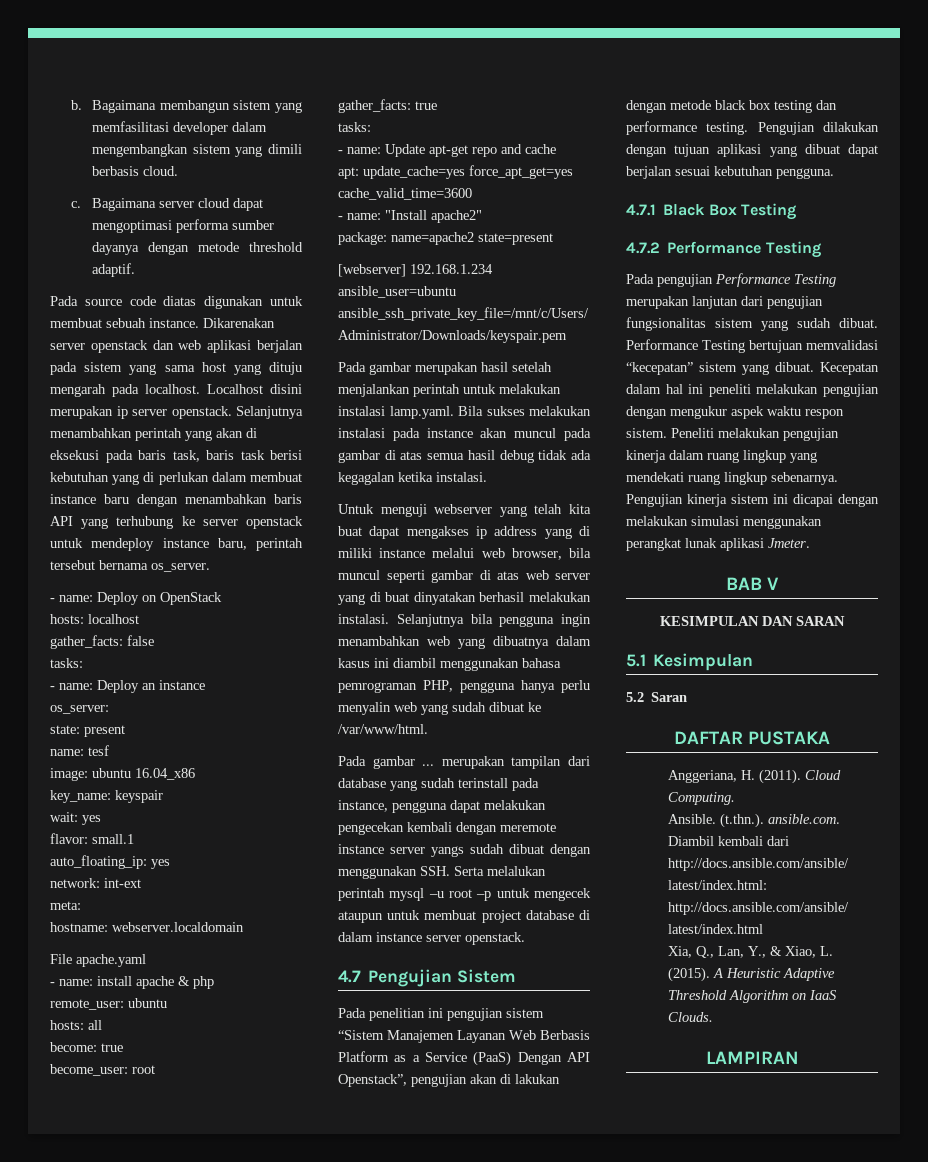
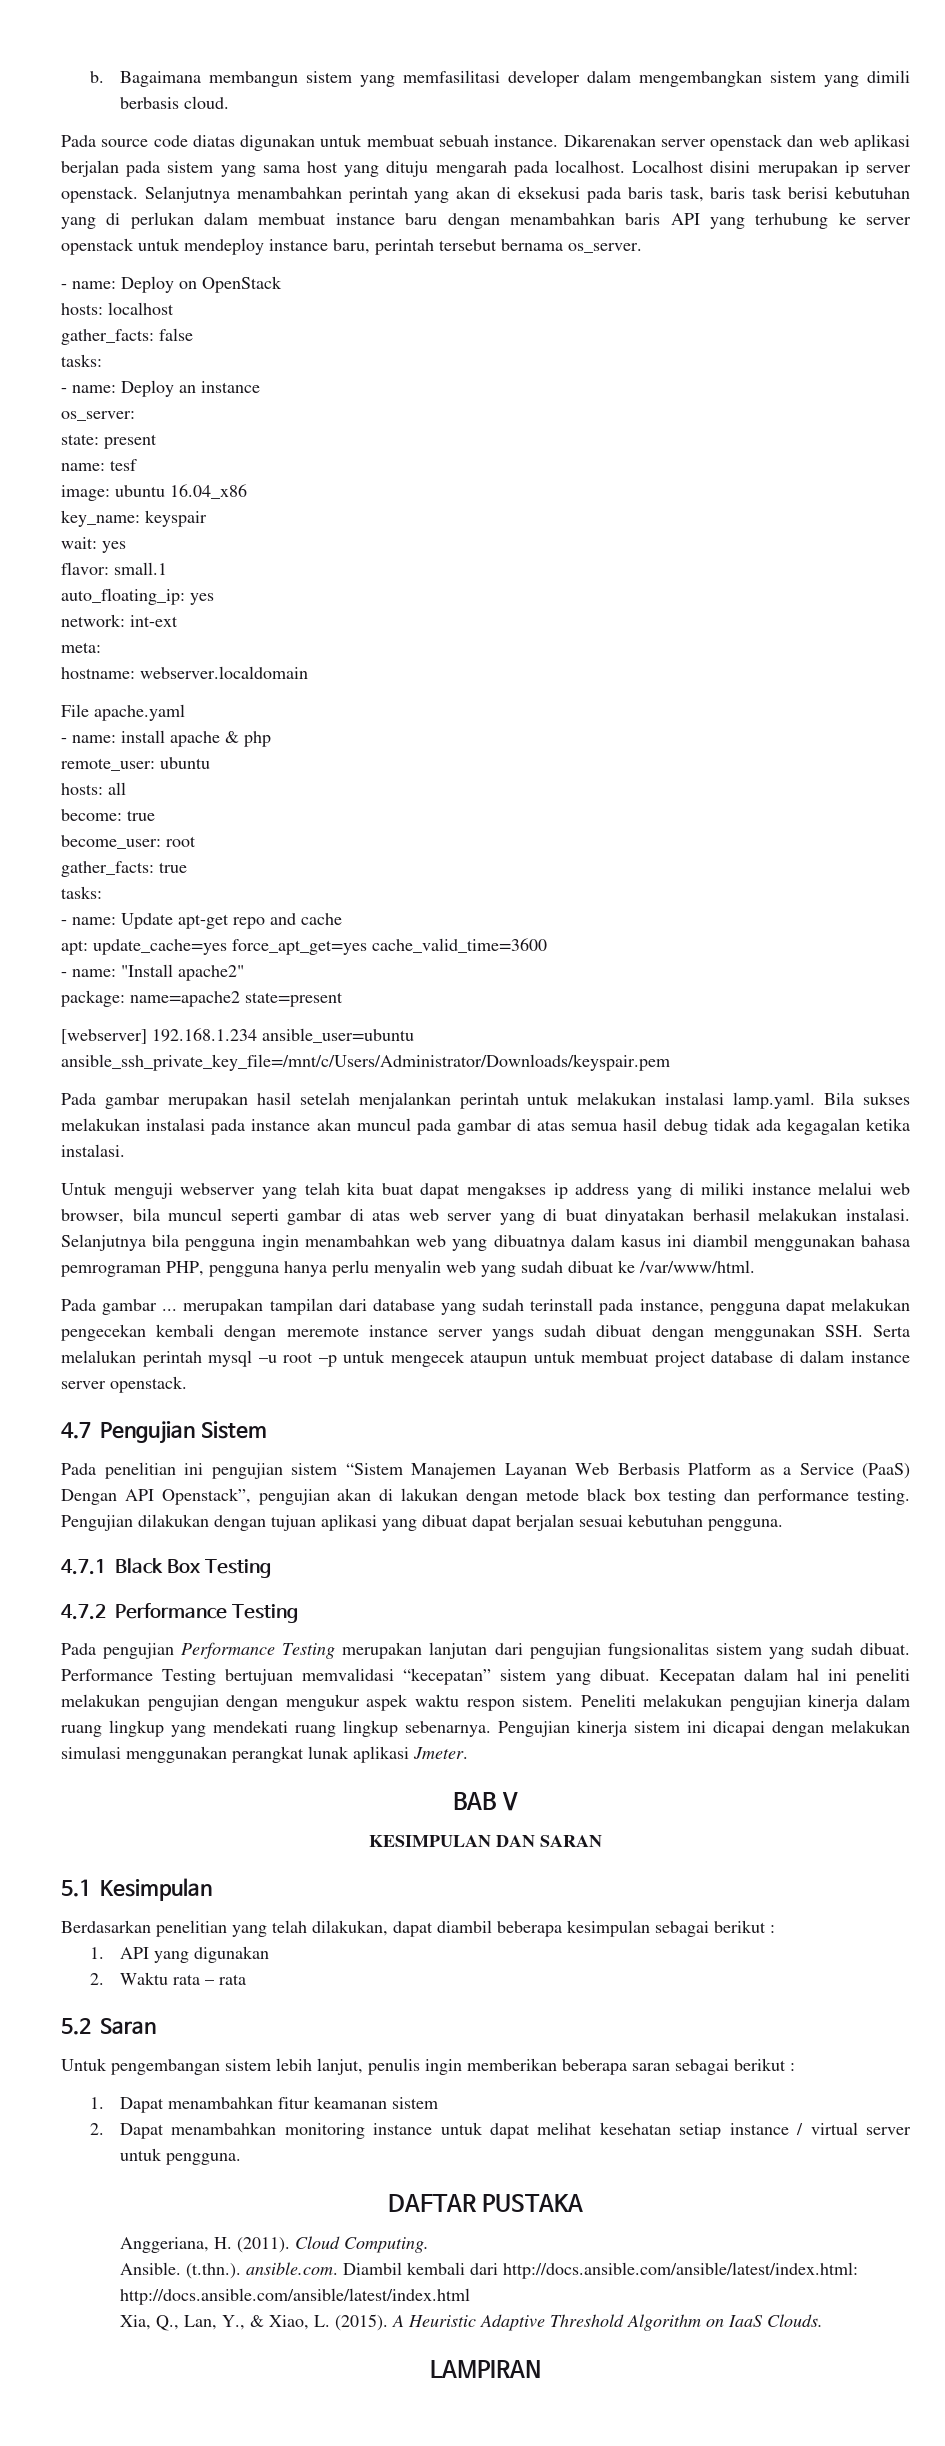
[71,198,264,211] [92,219,275,233] [92,242,303,255] [92,263,136,277] // c. Bagaimana server cloud dapat mengoptimasi performa sumber dayanya dengan metode threshold adaptif. -> (229, 102) none
[626,692,688,702] 5.2 Saran -> [61,1920,775,1937] [90,1946,269,1963] [90,1972,246,1985] [61,2018,156,2035] [61,2058,795,2075] [90,2096,438,2113] [90,2122,911,2139] [119,2148,241,2165] Berdasarkan penelitian yang telah dilakukan, dapat diambil beberapa kesimpulan sebagai berikut : // 1. API yang digunakan // 2. Waktu rata – rata // 5.2 Saran // Untuk pengembangan sistem lebih lanjut, penulis ingin memberikan beberapa saran sebagai berikut : // 1. Dapat menambahkan fitur keamanan sistem // 2. Dapat menambahkan monitoring instance untuk dapat melihat kesehatan setiap instance / virtual server untuk pengguna.

